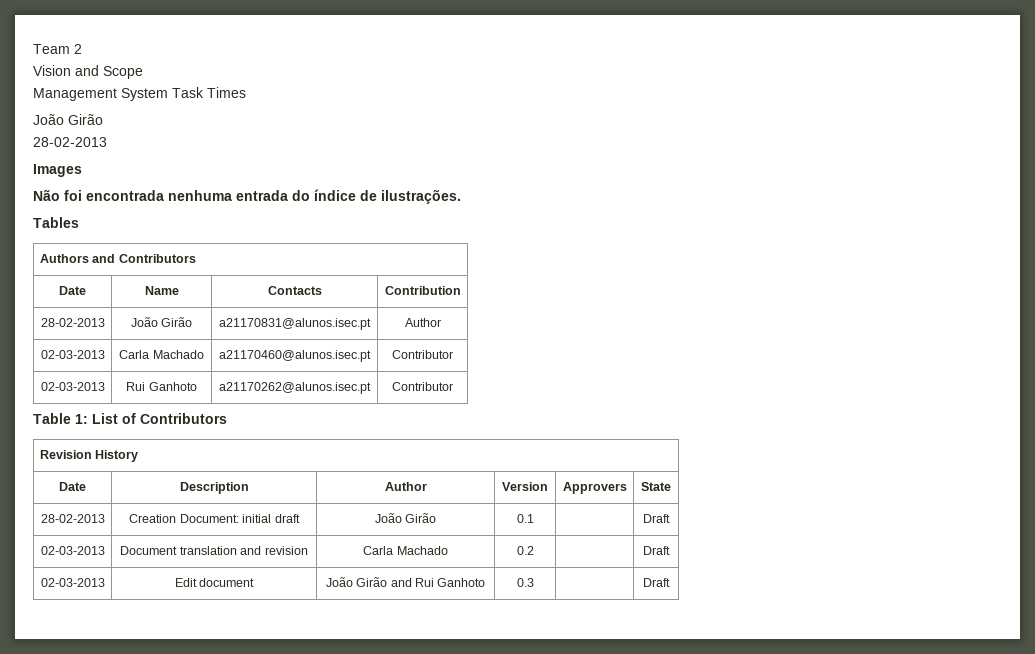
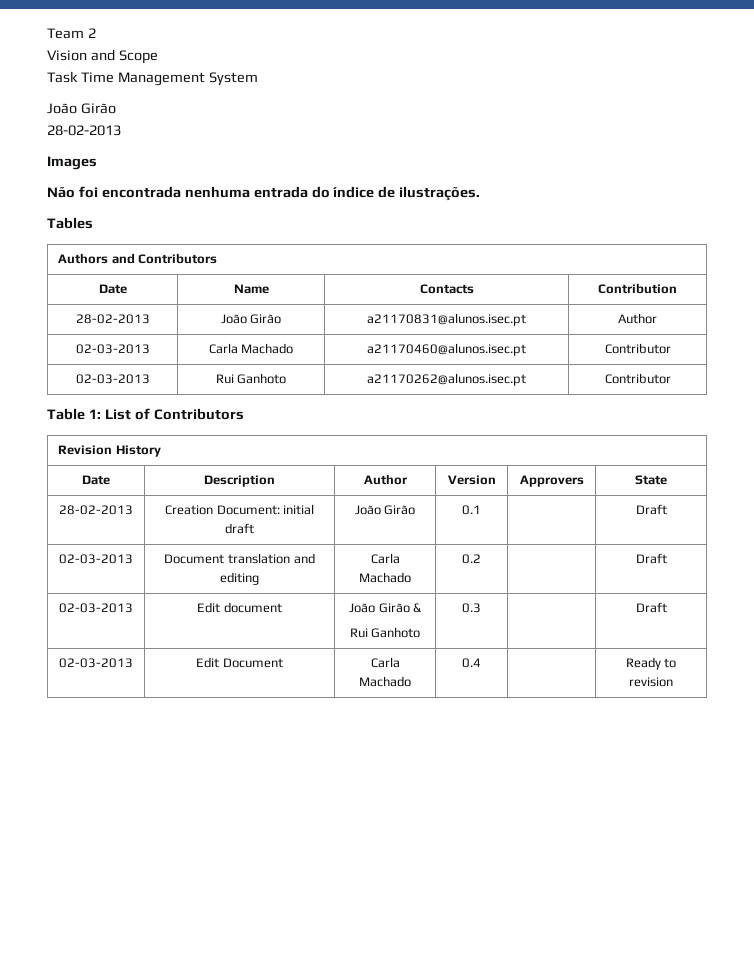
(143, 72) none -> [47,71,114,83] Task Time
[172,87,246,98] Task Times -> (258, 79) none
[264,546,308,555] revision -> [219,572,259,585] editing
[390,578,412,587] and -> [413,603,422,613] & //
(670, 582) none -> [59,658,133,668] [196,657,283,668] [370,657,400,668] [359,676,411,687] [462,658,481,668] [625,657,677,670] [629,677,673,687] // 02-03-2013 | Edit Document | Carla Machado | 0.4 | | Ready to revision

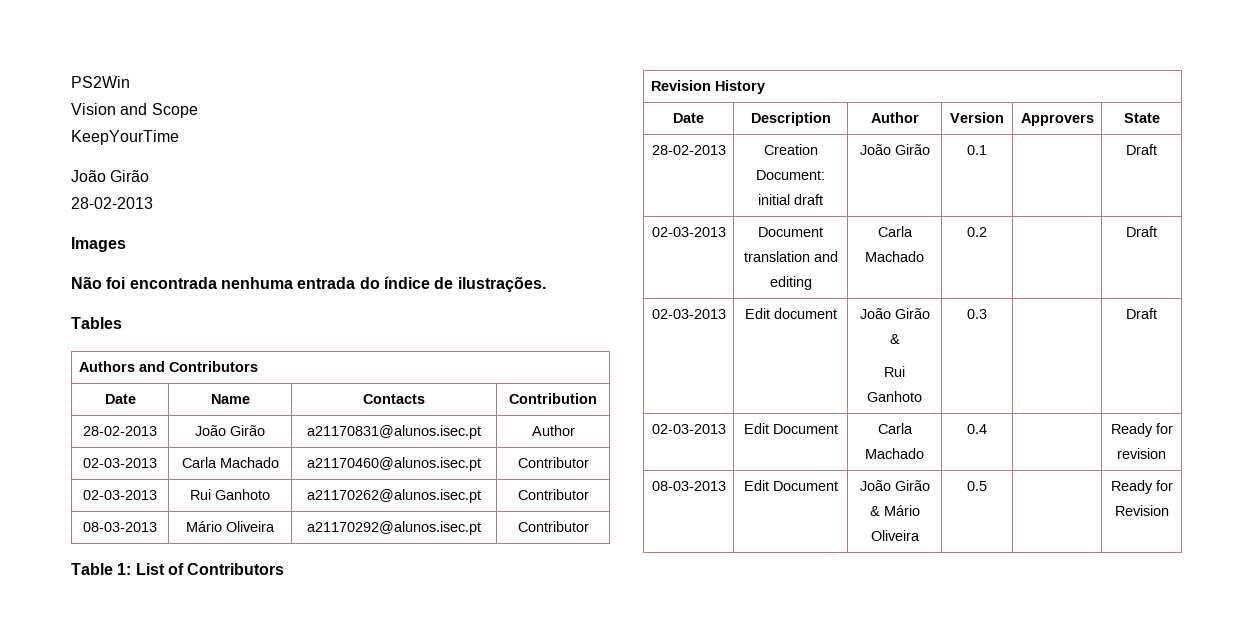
[47,28,96,39] Team 2 -> [71,76,130,88] PS2Win
[47,71,258,86] Task Time Management System -> [71,130,179,145] KeepYourTime
(671, 378) none -> [83,522,157,532] [186,521,275,532] [307,521,481,535] [517,521,589,532] // 08-03-2013 | Mário Oliveira | a21170292@alunos.isec.pt | Contributor
[664,658,677,668] to -> [1155,423,1173,434] for
(673, 682) none -> [651,481,726,491] [743,480,838,491] [859,480,930,491] [869,505,920,516] [870,530,920,541] [967,481,987,491] [1110,480,1173,494] [1114,505,1169,516] // 08-03-2013 | Edit Document | João Girão & Mário Oliveira | 0.5 | | Ready for Revision

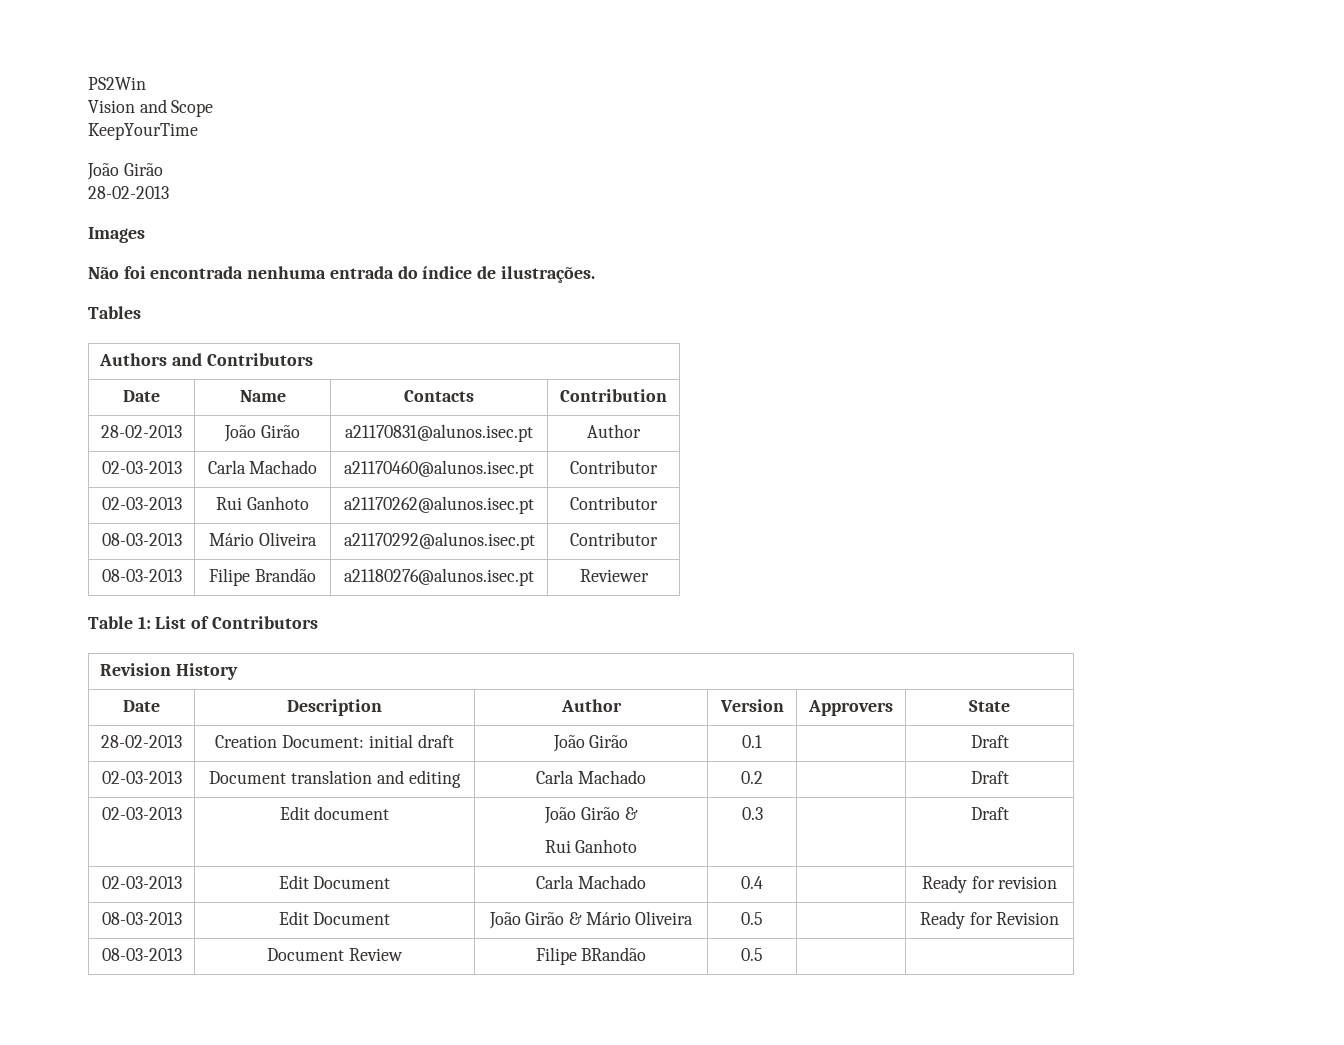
(589, 526) none -> [101,569,182,582] [209,568,316,586] [344,568,534,586] [579,569,649,582] // 08-03-2013 | Filipe Brandão | a21180276@alunos.isec.pt | Reviewer
(1169, 510) none -> [101,948,182,961] [267,948,403,961] [535,947,647,965] [741,948,763,961] // 08-03-2013 | Document Review | Filipe BRandão | 0.5 | |

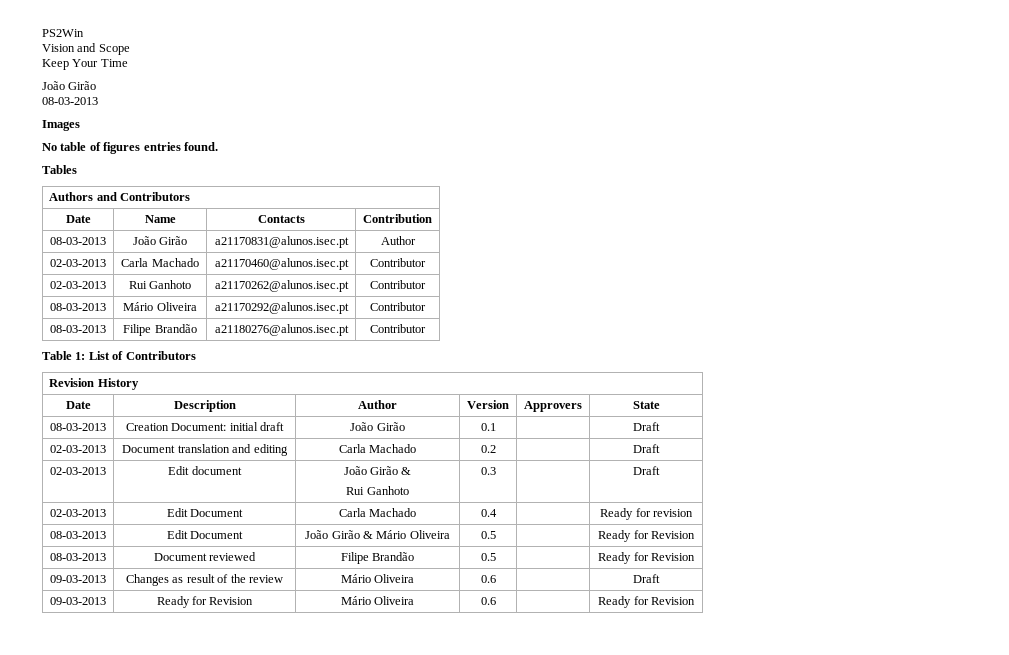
[88,123,198,140] KeepYourTime -> [42,59,128,70] Keep Your Time
[88,186,169,199] 28-02-2013 -> [42,97,98,105] 08-03-2013
[88,266,595,283] Não foi encontrada nenhuma entrada do índice de ilustrações. -> [42,142,218,154] No table of figures entries found.
[101,425,182,438] 28-02-2013 -> [50,237,106,245] 08-03-2013
[579,569,649,582] Reviewer -> [370,324,426,333] Contributor
[101,735,182,748] 28-02-2013 -> [50,423,106,431] 08-03-2013
[348,948,403,961] [535,947,647,965] [741,948,763,961] Review | Filipe BRandão | 0.5 | | -> [209,552,257,561] [340,552,415,564] [480,553,496,561] [598,552,695,564] [50,575,106,583] [126,574,283,586] [340,574,415,583] [480,575,496,583] [633,574,660,583] [50,597,106,605] [156,596,254,608] [340,596,415,605] [480,597,496,605] [598,596,695,608] reviewed | Filipe Brandão | 0.5 | | Ready for Revision // 09-03-2013 | Changes as result of the review | Mário Oliveira | 0.6 | | Draft // 09-03-2013 | Ready for Revision | Mário Oliveira | 0.6 | | Ready for Revision

